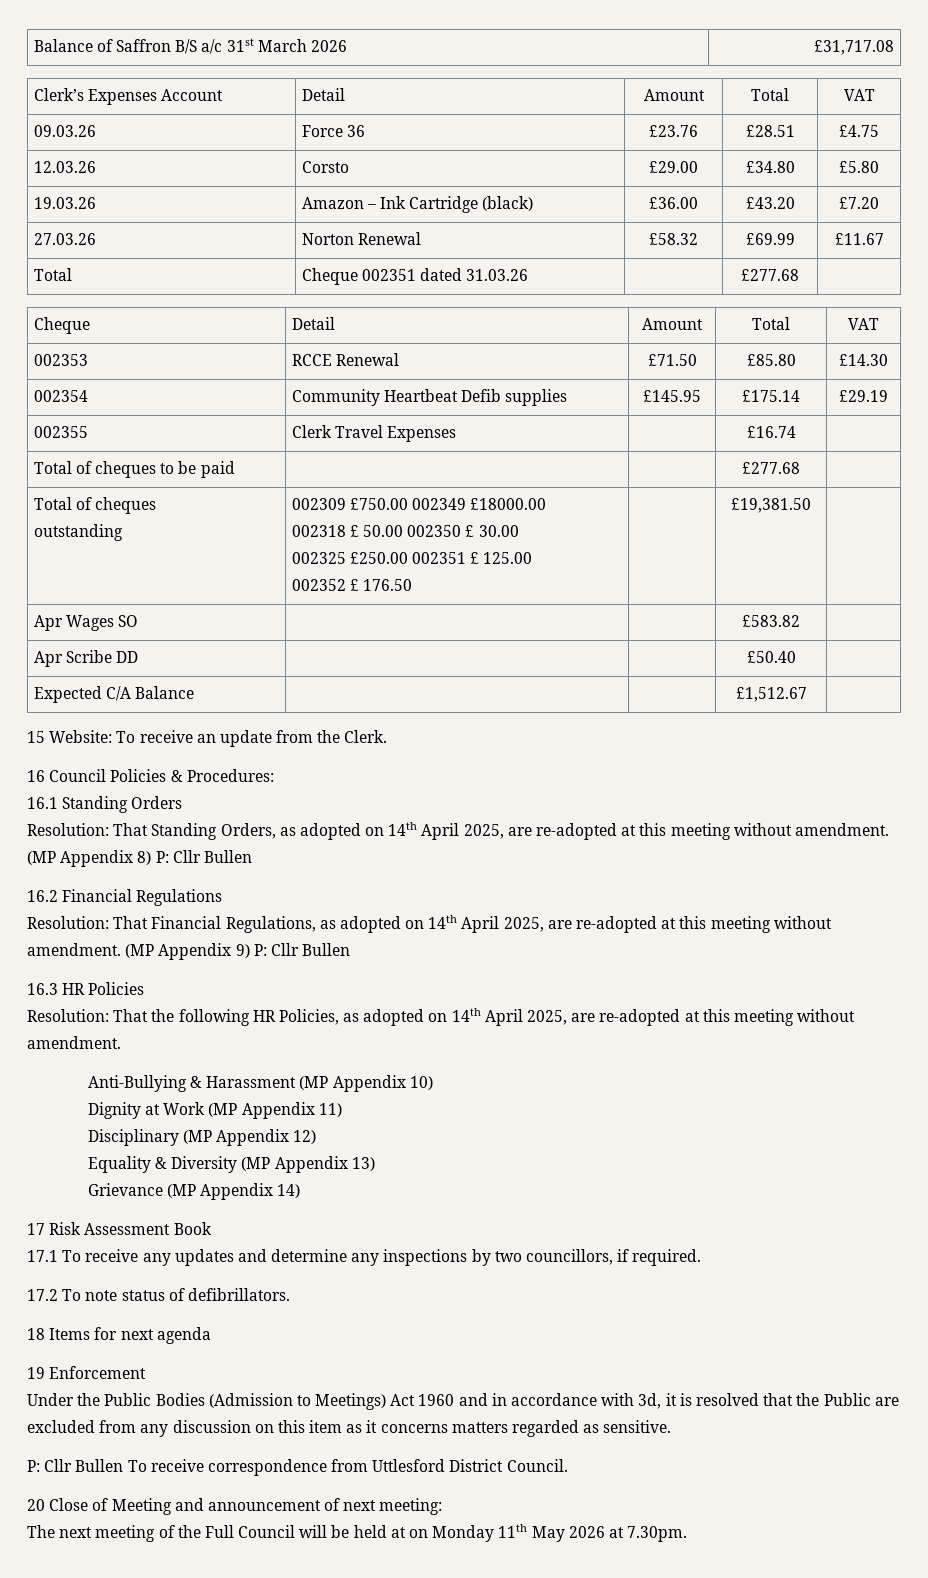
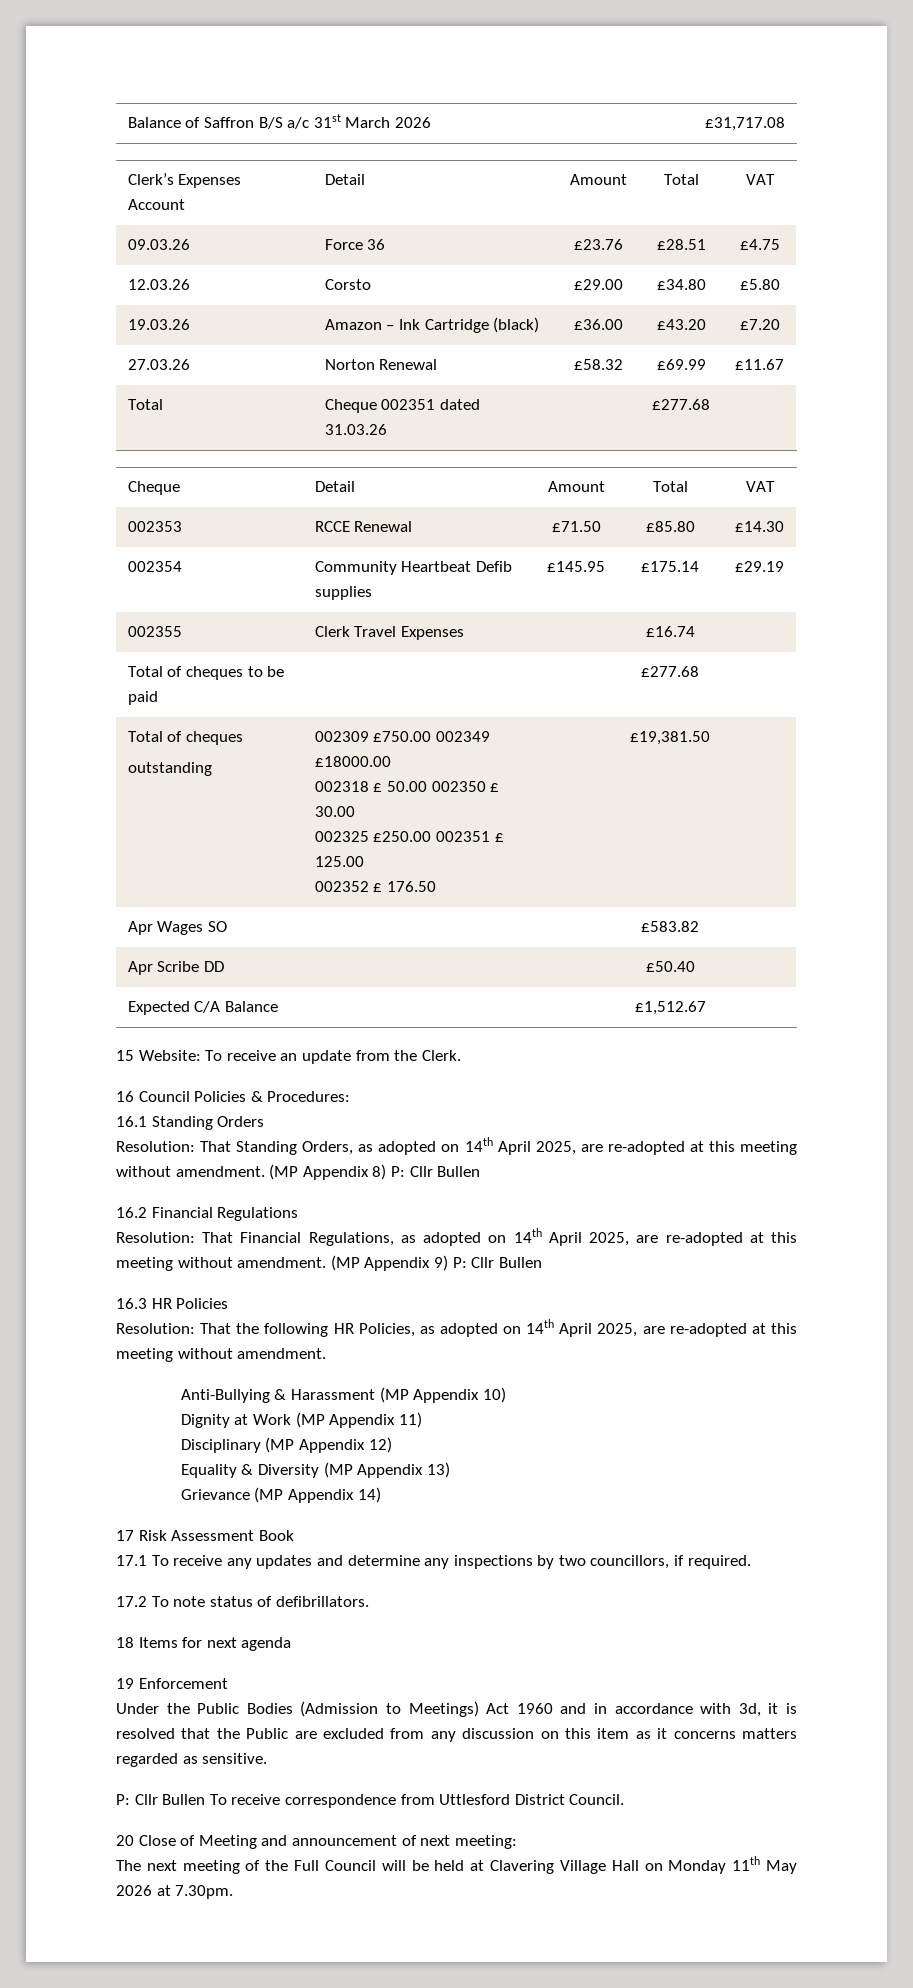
(406, 1532) none -> [490,1860,639,1874] Clavering Village Hall

